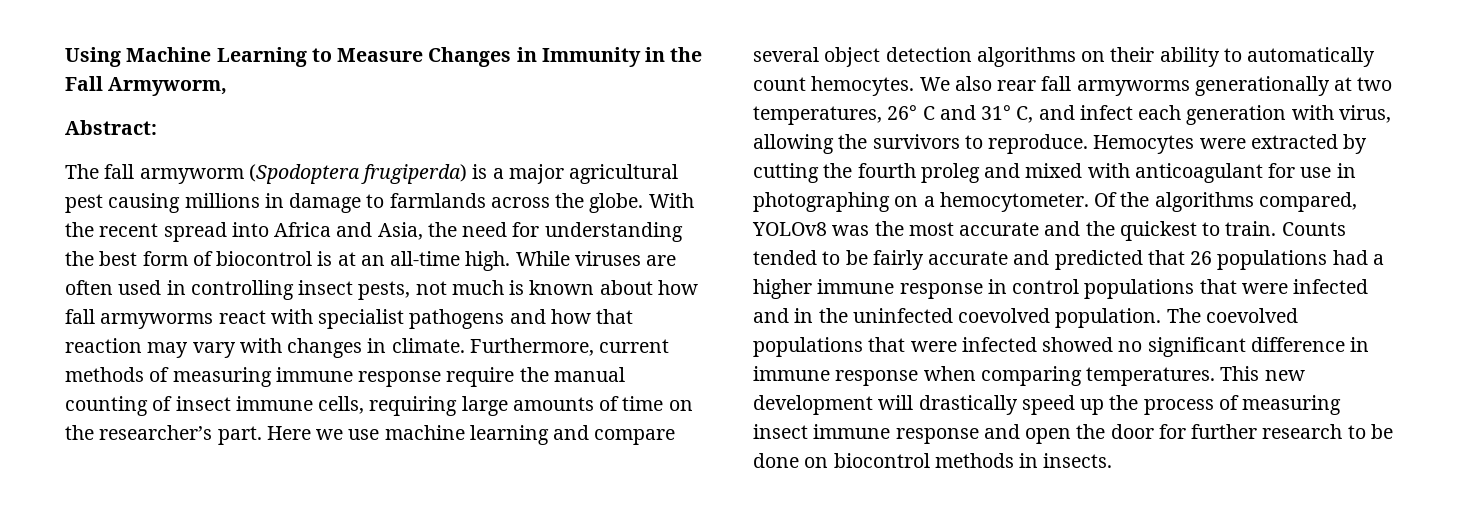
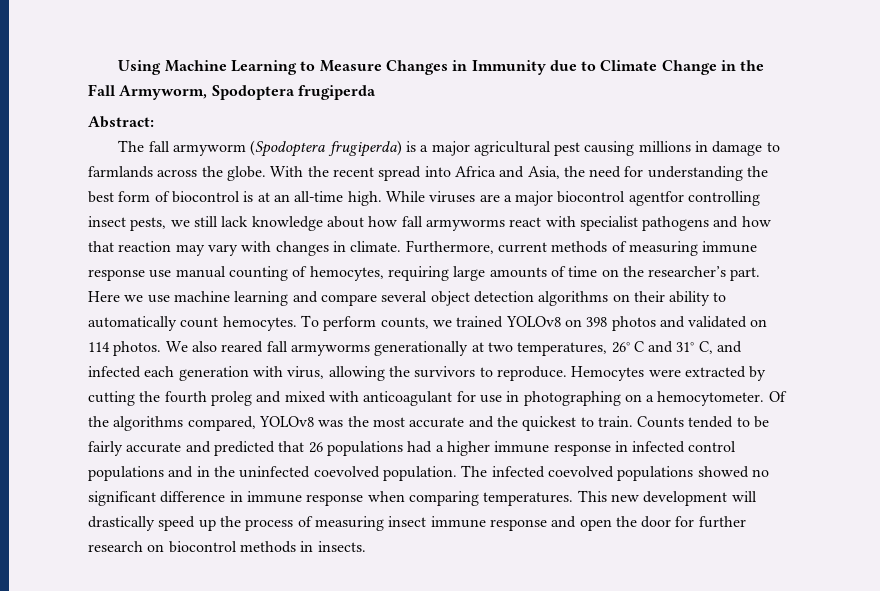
(641, 57) none -> [549,60,717,75] due to Climate Change
(228, 86) none -> [211,85,376,100] Spodoptera frugiperda
[65,280,595,300] often used in controlling insect pests, not much is known -> [503,191,761,206] [88,216,323,231] a major biocontrol agentfor controlling insect pests, we still lack knowledge
[446,367,549,387] require the -> [149,270,172,278] use
[175,396,365,414] insect immune cells, -> [309,266,384,281] hemocytes,
(915, 86) none -> [300,315,768,331] [88,341,162,356] To perform counts, we trained YOLOv8 on 398 photos and validated on 114 photos.
[997,80,1037,91] rear -> [221,341,264,353] reared
[1079,105,1133,120] infect -> [88,366,141,378] infected
(1007, 286) none -> [632,441,686,453] infected
[1199,279,1369,294] that were infected -> (164, 473) none
(1201, 315) none -> [491,466,545,478] infected
[868,337,1037,352] that were infected -> (694, 473) none
[1347,424,1393,439] [753,453,799,468] to be done -> (143, 546) none

